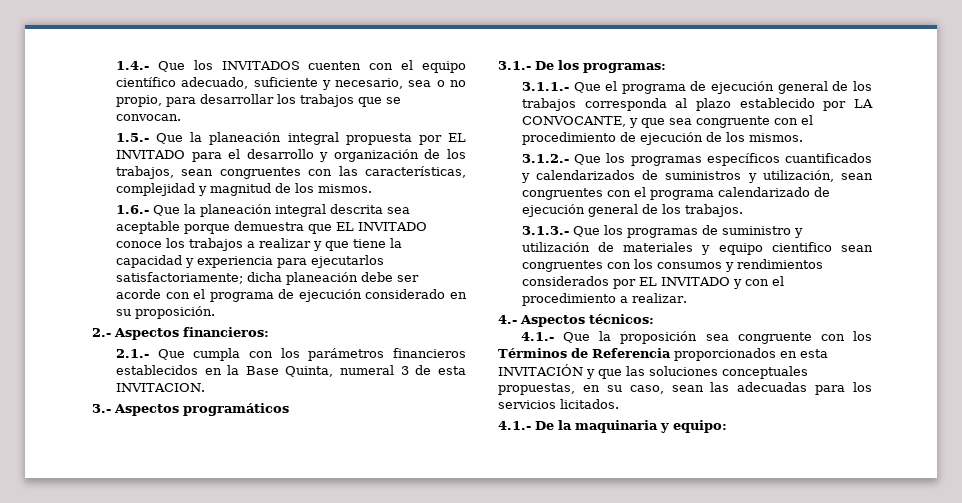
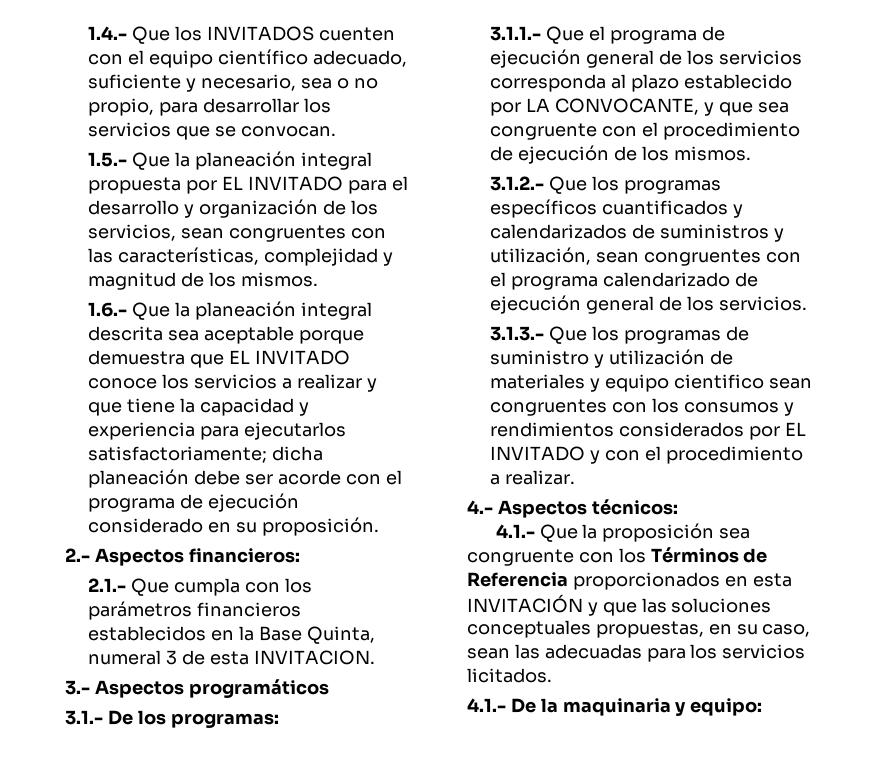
[299,94,354,107] trabajos -> [88,122,172,137] servicios
[115,166,174,179] trabajos, -> [88,224,177,241] servicios,
[188,238,243,251] trabajos -> [193,374,277,389] servicios
[521,98,576,111] trabajos -> [718,50,802,65] servicios
[684,204,743,217] trabajos. -> [718,296,807,311] servicios.

